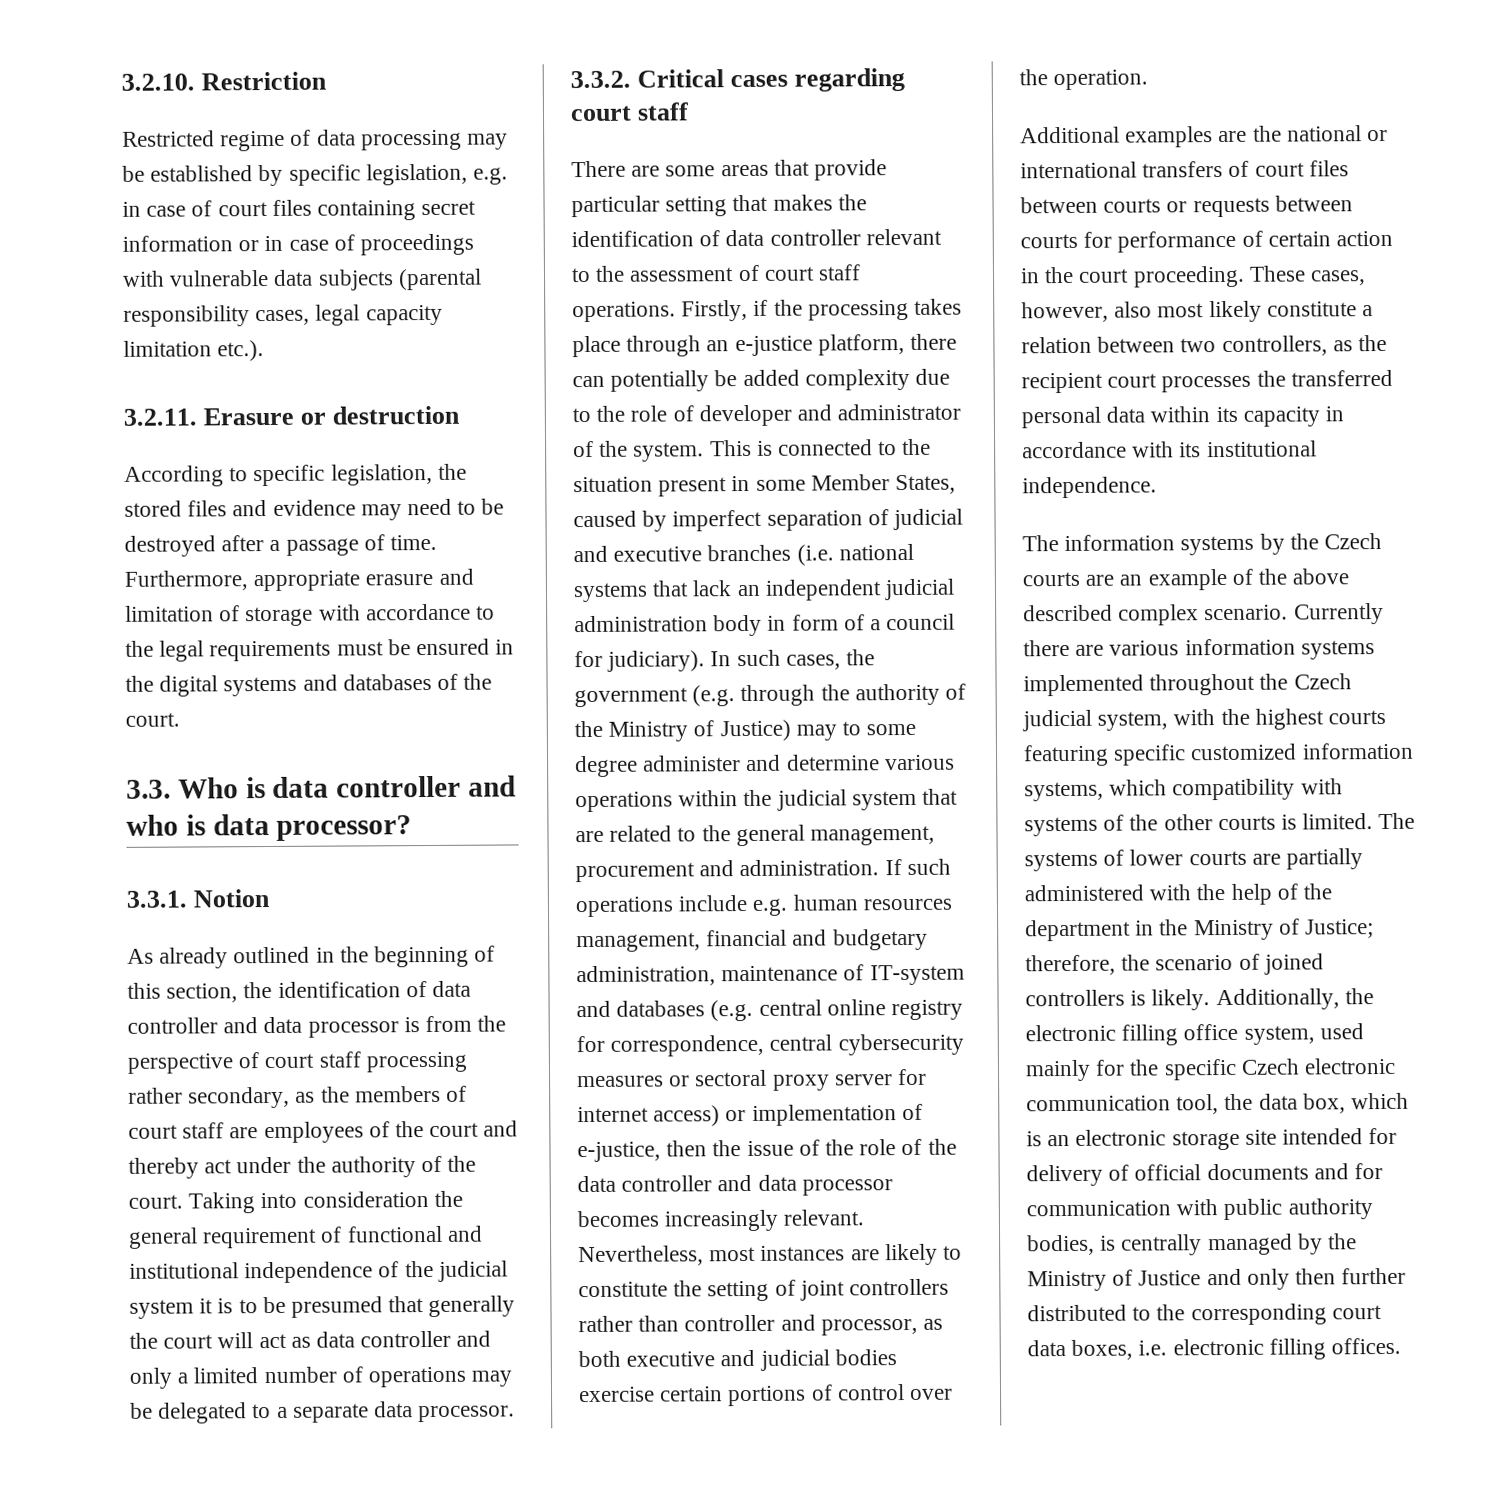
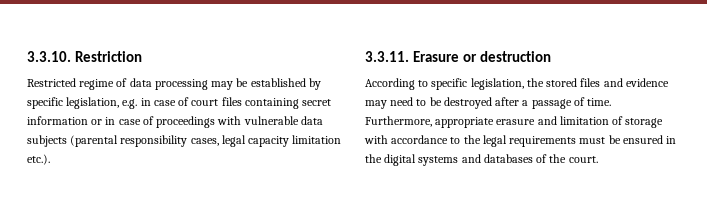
[121,73,195,91] 3.2.10. -> [27,51,71,62] 3.3.10.
[123,408,197,426] 3.2.11. -> [365,51,409,62] 3.3.11.
[126,775,517,799] [126,814,413,841] [126,888,271,908] [127,945,496,969] [127,980,472,1003] [127,1015,507,1038] [127,1051,467,1074] [128,1085,468,1109] [128,1120,519,1144] [128,1155,477,1179] [128,1190,463,1214] [128,1225,483,1249] [129,1260,508,1284] [129,1295,516,1319] [129,1330,492,1349] [129,1366,513,1389] [130,1401,516,1424] [570,67,906,92] [570,102,690,122] [571,159,888,181] [571,194,867,218] [571,228,942,248] [571,264,862,283] [572,298,963,323] [572,333,958,358] [572,368,951,392] [572,403,962,427] [573,438,932,462] [573,474,957,497] [573,508,964,532] [573,543,914,566] [573,578,956,603] [574,613,956,637] [574,649,876,672] [574,683,967,708] [574,719,917,742] [575,754,955,778] [575,788,959,813] [575,824,936,847] [575,858,951,883] [575,894,952,918] [576,928,928,953] [576,964,965,987] [576,999,964,1022] [576,1033,964,1057] [577,1068,928,1091] [577,1103,923,1127] [577,1138,957,1163] [577,1174,893,1196] [577,1209,865,1232] [578,1243,963,1267] [578,1278,950,1302] [578,1314,944,1336] [578,1349,897,1371] [578,1384,954,1407] [1019,69,1149,91] [1020,125,1389,148] [1020,160,1349,179] [1020,195,1353,218] [1020,230,1394,253] [1020,265,1367,288] [1021,300,1374,323] [1021,334,1388,357] [1021,369,1393,394] [1021,406,1345,429] [1022,440,1317,459] [1022,476,1157,499] [1022,533,1383,556] [1022,568,1350,591] [1023,603,1384,626] [1023,638,1375,660] [1023,673,1352,697] [1022,708,1387,732] [1023,742,1414,767] [1024,778,1343,802] [1024,812,1416,837] [1024,848,1364,872] [1024,883,1333,905] [1025,918,1375,942] [1025,953,1324,976] [1025,988,1374,1011] [1025,1023,1364,1046] [1025,1057,1397,1082] [1026,1092,1410,1115] [1026,1127,1398,1151] [1026,1163,1384,1187] [1026,1198,1373,1221] [1027,1233,1358,1256] [1027,1267,1407,1292] [1027,1303,1382,1326] [1027,1337,1402,1360] // 3.3. Who is data controller and who is data processor? // 3.3.1. Notion // As already outlined in the beginning of this section, the identification of data controller and data processor is from the perspective of court staff processing rather secondary, as the members of court staff are employees of the court and thereby act under the authority of the court. Taking into consideration the general requirement of functional and institutional independence of the judicial system it is to be presumed that generally the court will act as data controller and only a limited number of operations may be delegated to a separate data processor. // 3.3.2. Critical cases regarding court staff // There are some areas that provide particular setting that makes the identification of data controller relevant to the assessment of court staff operations. Firstly, if the processing takes place through an e-justice platform, there can potentially be added complexity due to the role of developer and administrator of the system. This is connected to the situation present in some Member States, caused by imperfect separation of judicial and executive branches (i.e. national systems that lack an independent judicial administration body in form of a council for judiciary). In such cases, the government (e.g. through the authority of the Ministry of Justice) may to some degree administer and determine various operations within the judicial system that are related to the general management, procurement and administration. If such operations include e.g. human resources management, financial and budgetary administration, maintenance of IT-system and databases (e.g. central online registry for correspondence, central cybersecurity measures or sectoral proxy server for internet access) or implementation of e-justice, then the issue of the role of the data controller and data processor becomes increasingly relevant. Nevertheless, most instances are likely to constitute the setting of joint controllers rather than controller and processor, as both executive and judicial bodies exercise certain portions of control over the operation. // Additional examples are the national or international transfers of court files between courts or requests between courts for performance of certain action in the court proceeding. These cases, however, also most likely constitute a relation between two controllers, as the recipient court processes the transferred personal data within its capacity in accordance with its institutional independence. // The information systems by the Czech courts are an example of the above described complex scenario. Currently there are various information systems implemented throughout the Czech judicial system, with the highest courts featuring specific customized information systems, which compatibility with systems of the other courts is limited. The systems of lower courts are partially administered with the help of the department in the Ministry of Justice; therefore, the scenario of joined controllers is likely. Additionally, the electronic filling office system, used mainly for the specific Czech electronic communication tool, the data box, which is an electronic storage site intended for delivery of official documents and for communication with public authority bodies, is centrally managed by the Ministry of Justice and only then further distributed to the corresponding court data boxes, i.e. electronic filling offices. -> (598, 159) none

